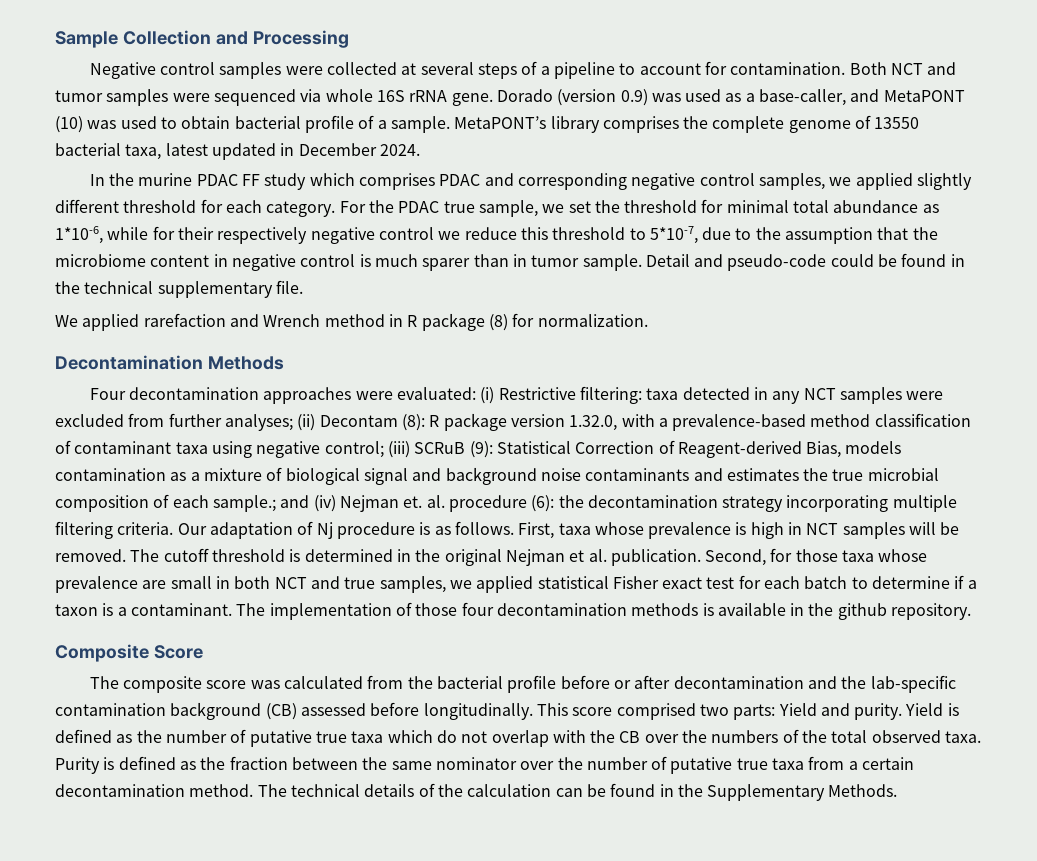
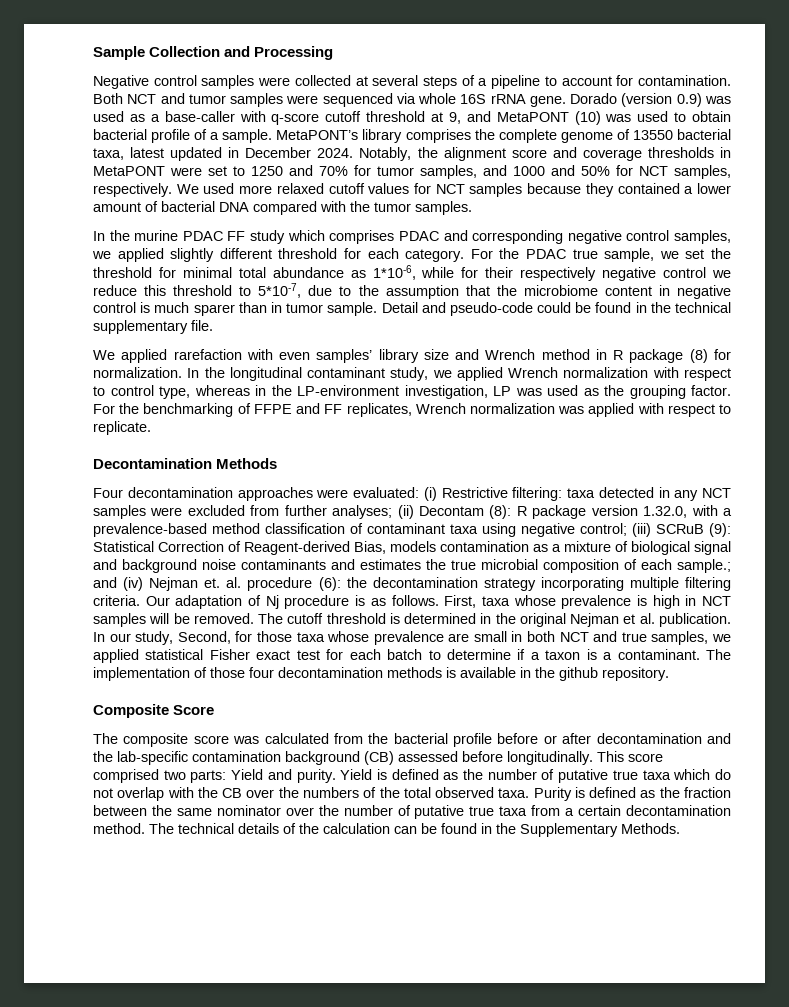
[759,89,847,106] base-caller, -> [164,111,461,125] base-caller with q-score cutoff threshold at 9,
(420, 150) none -> [359,147,732,161] [93,165,731,179] [93,183,731,197] [93,201,472,215] Notably, the alignment score and coverage thresholds in MetaPONT were set to 1250 and 70% for tumor samples, and 1000 and 50% for NCT samples, respectively. We used more relaxed cutoff values for NCT samples because they contained a lower amount of bacterial DNA compared with the tumor samples.
(226, 320) none -> [246,349,449,363] with even samples’ library size
(648, 320) none -> [187,367,731,381] [93,385,731,399] [93,403,731,417] [93,421,151,435] In the longitudinal contaminant study, we applied Wrench normalization with respect to control type, whereas in the LP-environment investigation, LP was used as the grouping factor. For the benchmarking of FFPE and FF replicates, Wrench normalization was applied with respect to replicate.
(701, 557) none -> [93,631,174,645] In our study,

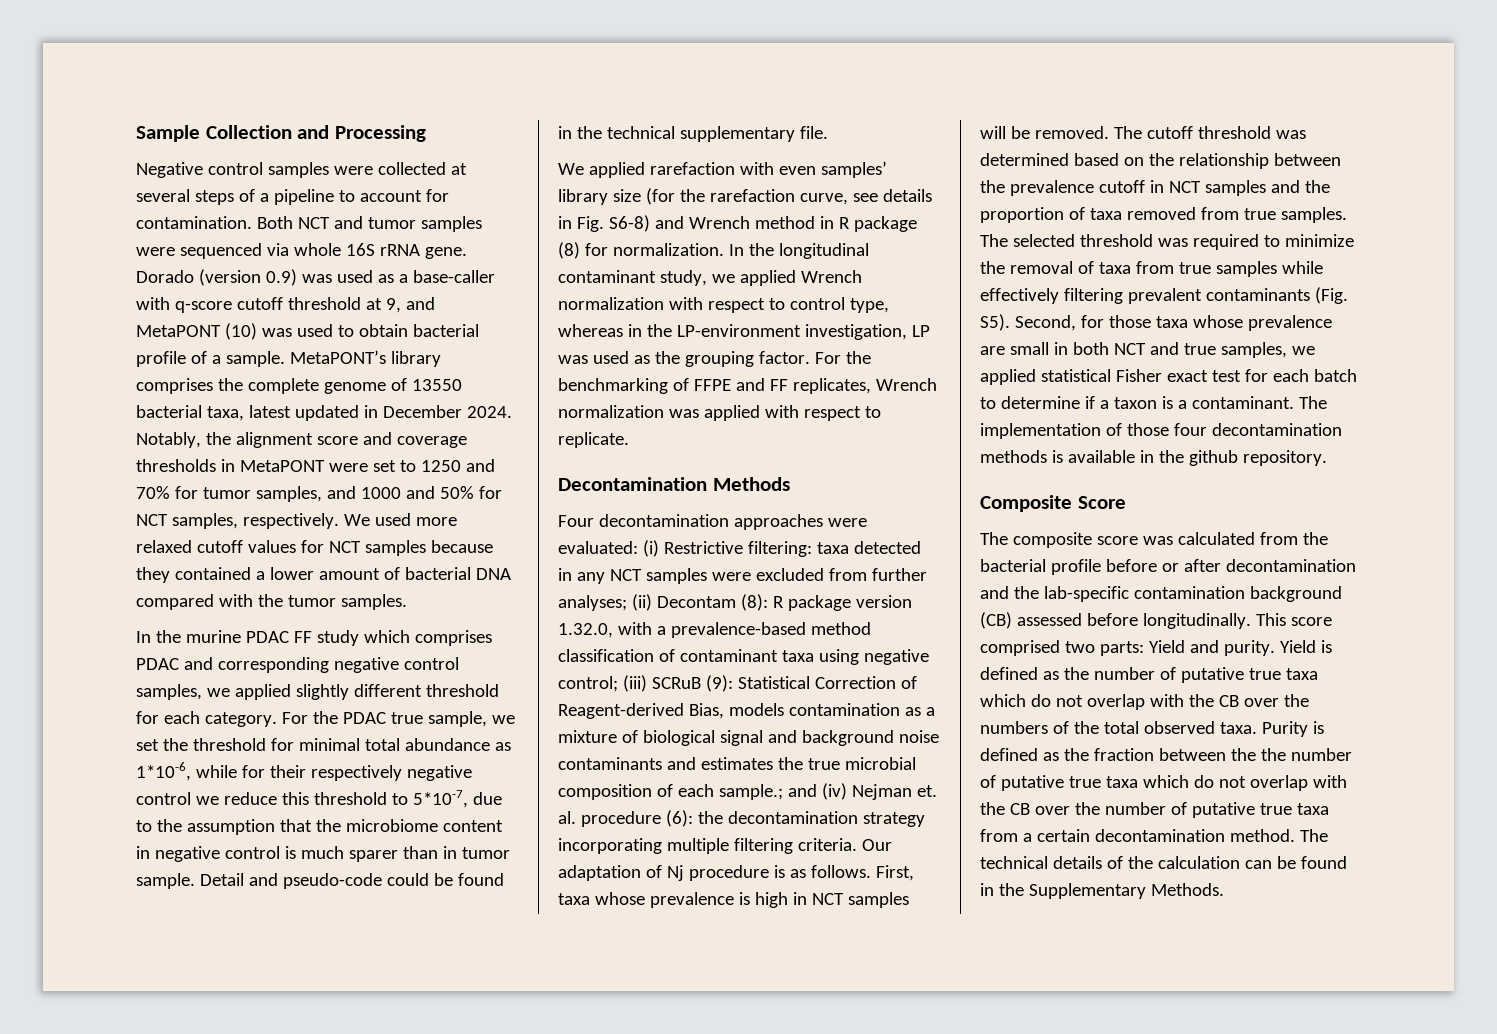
(449, 354) none -> [645,188,932,205] [558,215,650,232] (for the rarefaction curve, see details in Fig. S6-8)
[389,613,731,627] [93,631,174,645] is determined in the original Nejman et al. publication. In our study, -> [1275,130,1306,139] [980,153,1341,169] [980,180,1330,196] [980,207,1347,223] [980,234,1354,250] [980,261,1323,277] [980,287,1348,304] [980,314,1010,331] was determined based on the relationship between the prevalence cutoff in NCT samples and the proportion of taxa removed from true samples. The selected threshold was required to minimize the removal of taxa from true samples while effectively filtering prevalent contaminants (Fig. S5).
[176,805,281,816] same nominator -> [1260,748,1352,761] [980,775,1347,791] [980,802,1030,815] the number of putative true taxa which do not overlap with the CB

